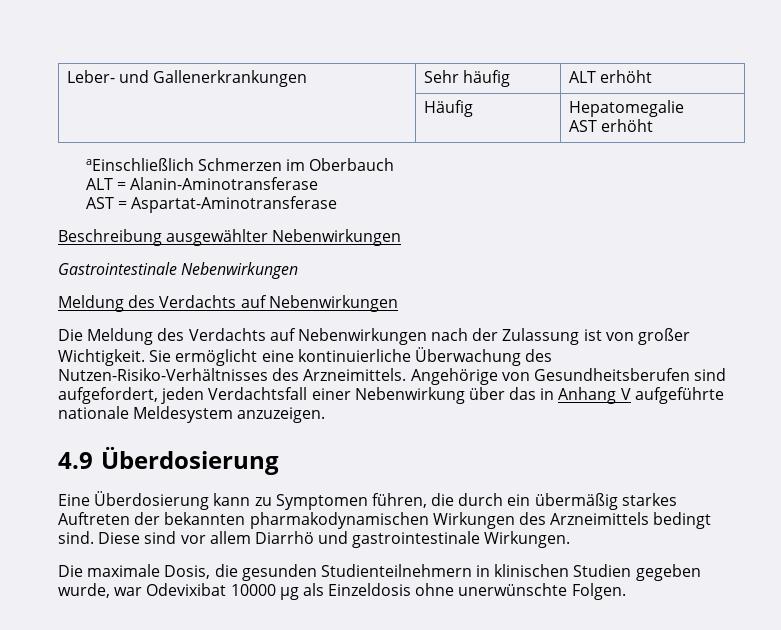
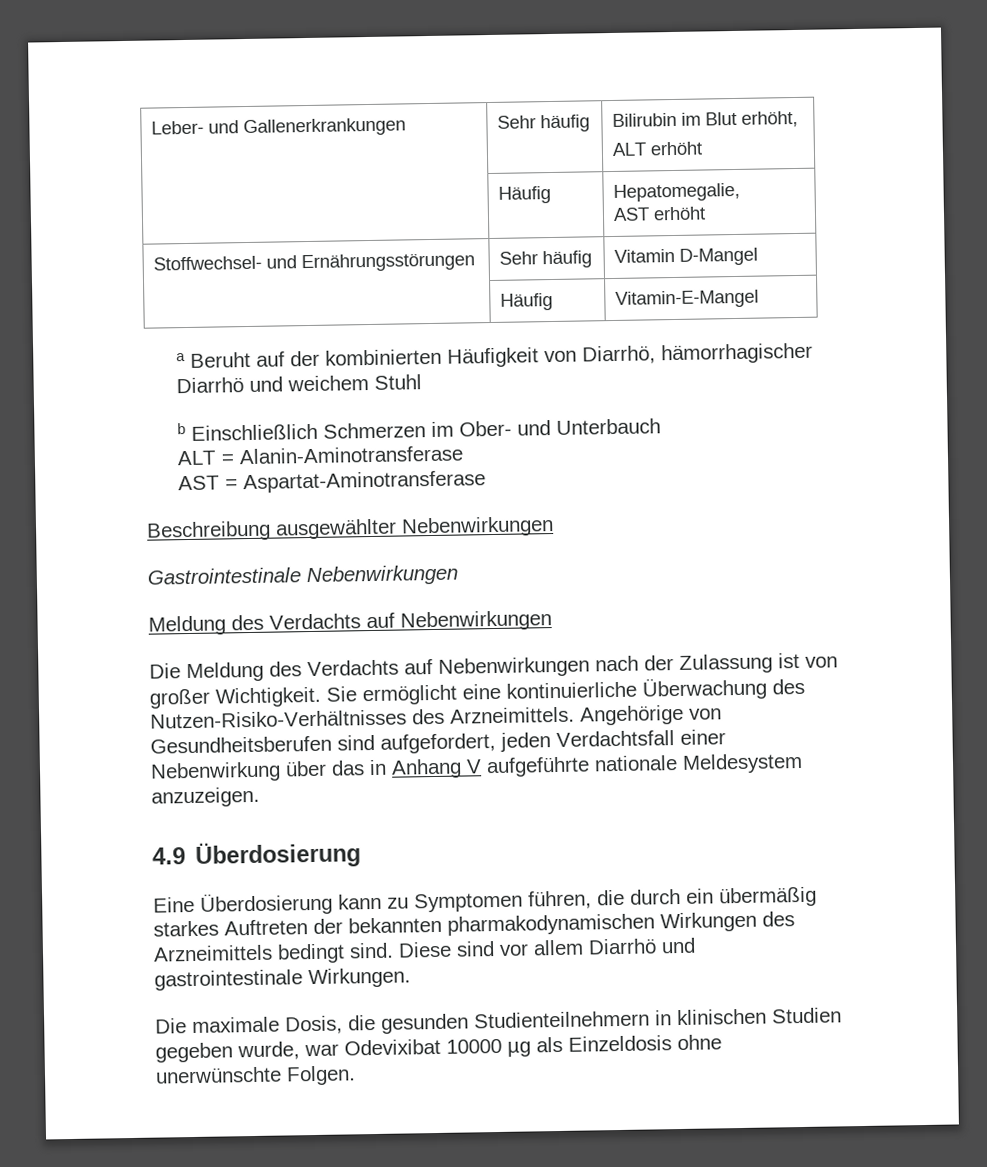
(511, 78) none -> [611,110,798,128] Bilirubin im Blut erhöht, //
[569,100,685,117] Hepatomegalie -> [612,182,740,202] Hepatomegalie,
[85,158,395,171] // aEinschließlich Schmerzen im Oberbauch -> [152,252,475,273] [498,250,592,269] [613,247,758,266] [499,292,553,311] [614,289,759,309] [175,342,813,368] [175,374,422,394] [176,418,661,441] // Stoffwechsel- und Ernährungsstörungen | Sehr häufig | Vitamin D-Mangel // | Häufig | Vitamin-E-Mangel // a Beruht auf der kombinierten Häufigkeit von Diarrhö, hämorrhagischer Diarrhö und weichem Stuhl // b Einschließlich Schmerzen im Ober- und Unterbauch

